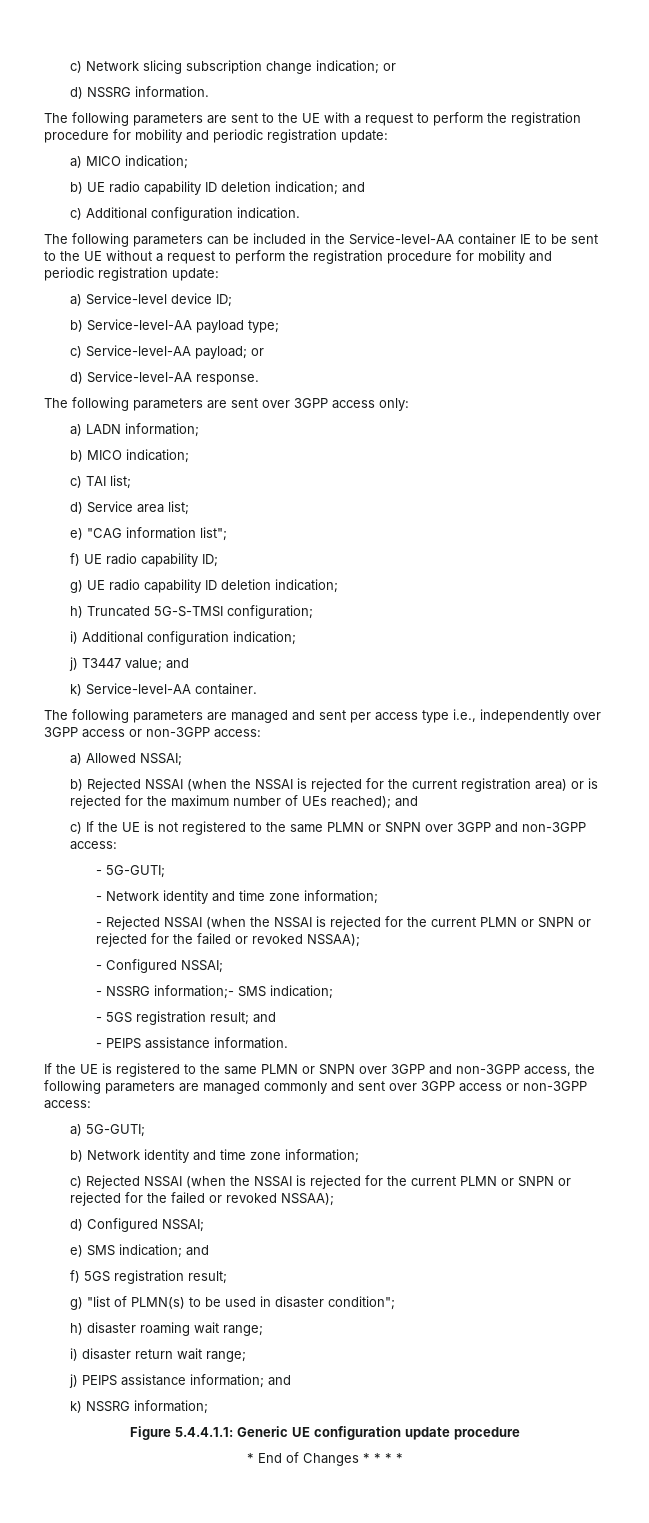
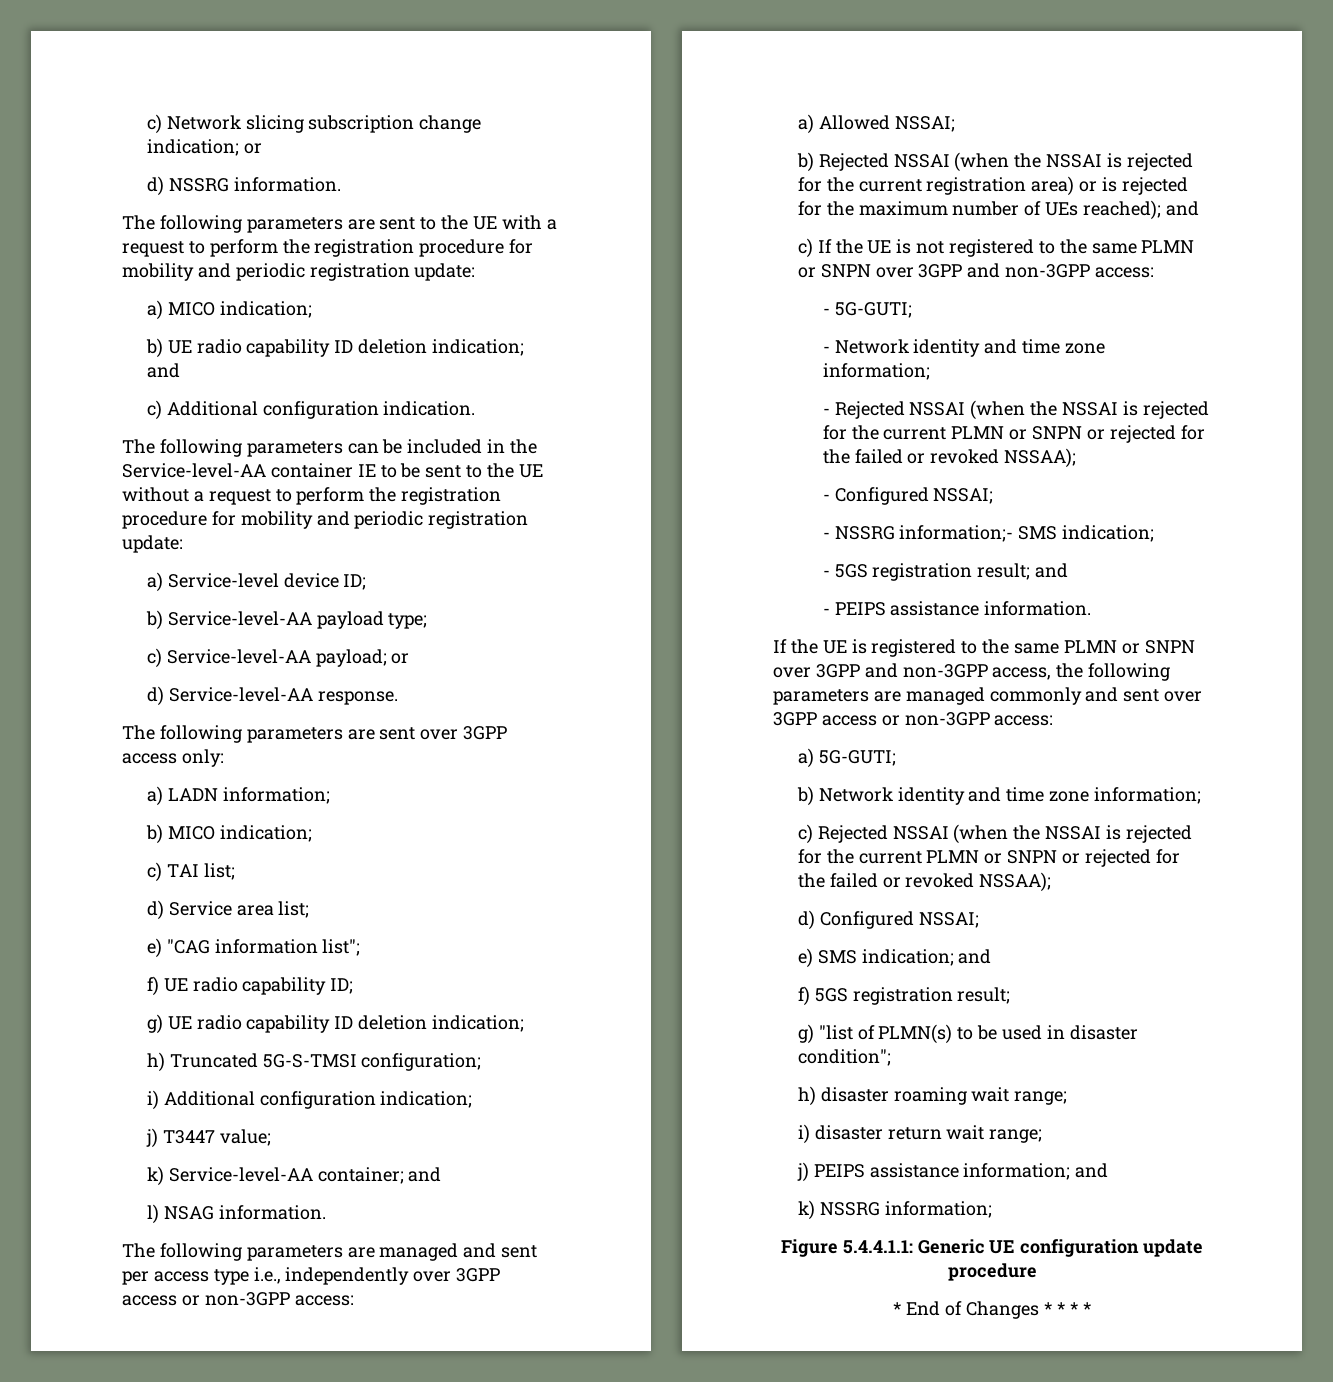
[165,658,189,669] and -> (271, 1137) none
[194,683,257,695] container. -> [317,1167,442,1184] [146,1204,326,1224] container; and // l) NSAG information.

